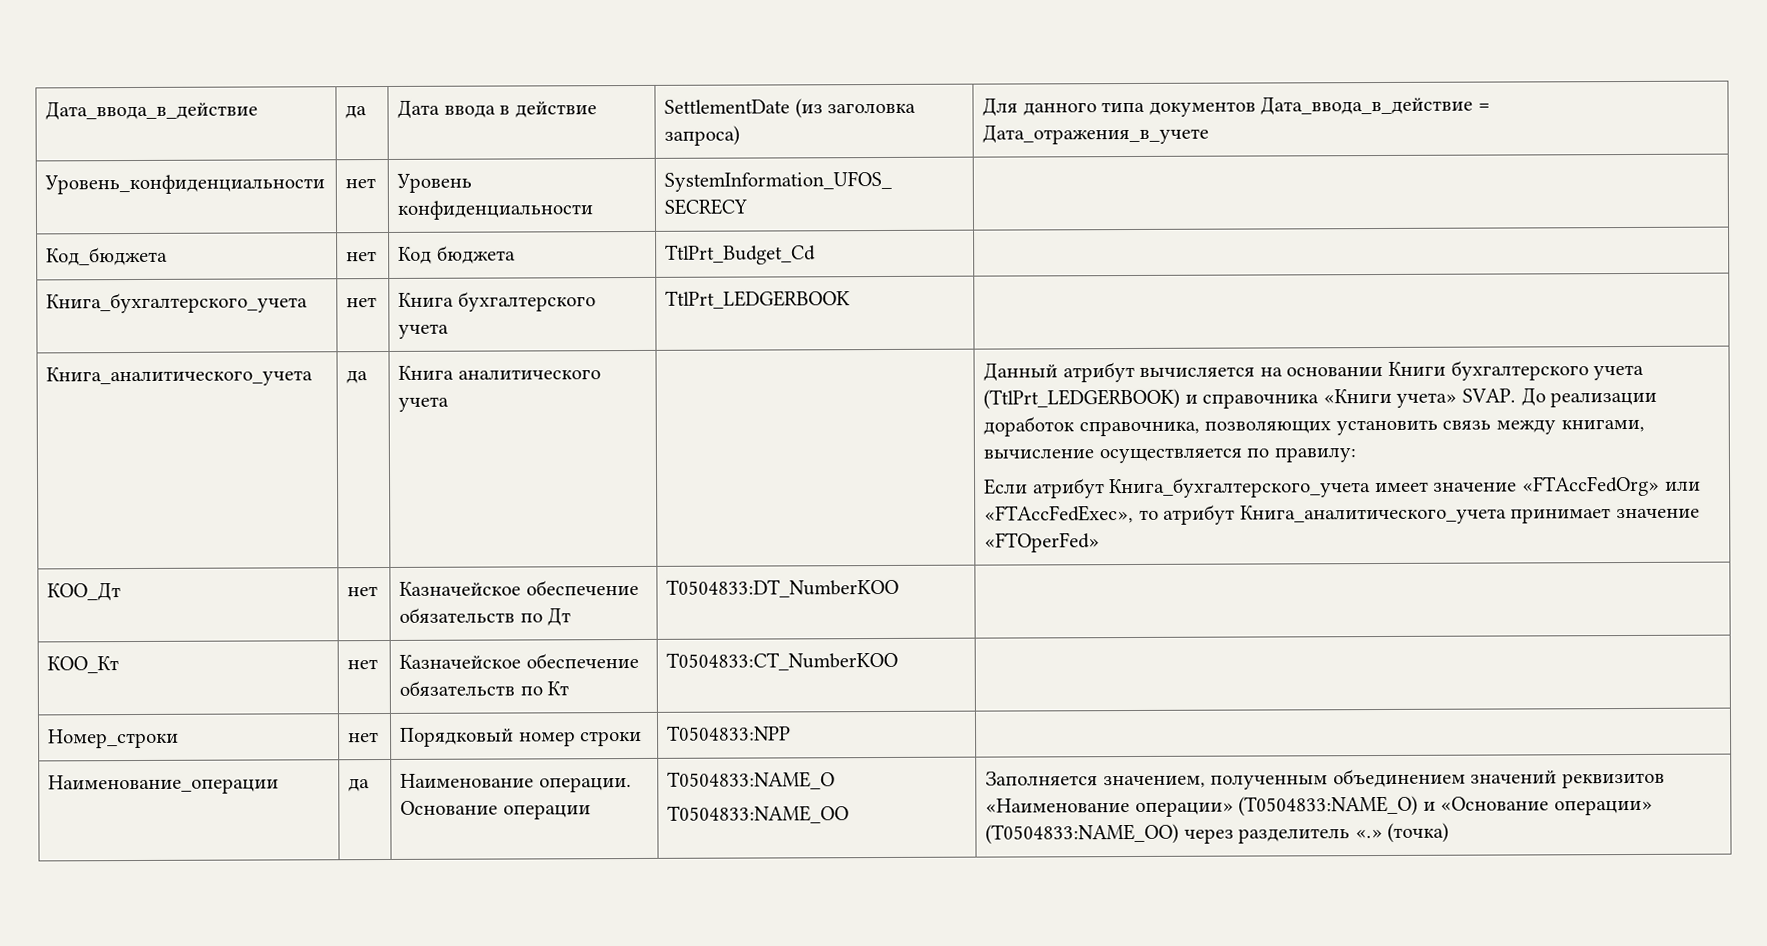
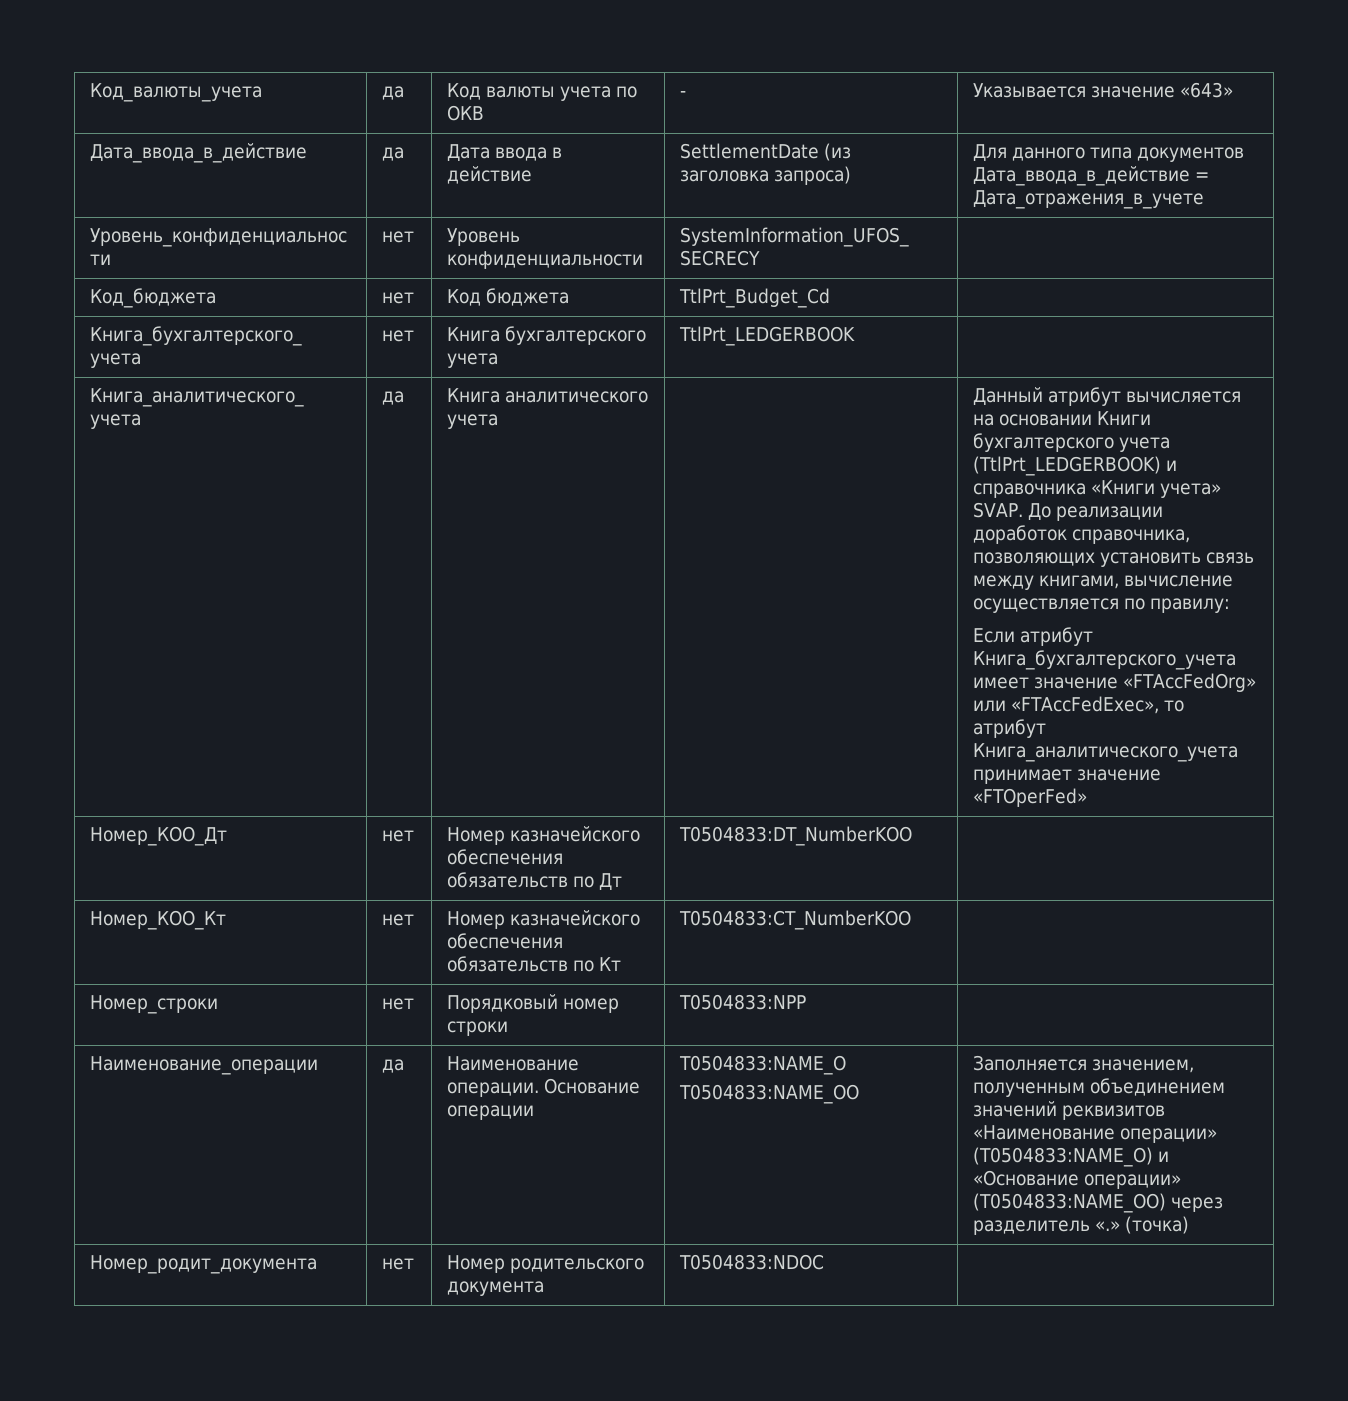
(45, 110) none -> [90,83,263,102] [382,86,405,100] [447,83,638,101] [447,105,485,121] [680,91,687,97] [973,82,1234,98] Код_валюты_учета | да | Код валюты учета по ОКВ | - | Указывается значение «643» //
[47,582,122,602] [347,586,379,597] [399,579,639,596] КОО_Дт | нет | Казначейское обеспечение -> [90,826,228,846] [382,830,415,842] [447,826,641,845] [447,849,564,865] Номер_КОО_Дт | нет | Номер казначейского обеспечения
[47,656,120,674] [347,659,379,670] [399,652,639,669] КОО_Кт | нет | Казначейское обеспечение -> [90,910,227,930] [382,914,415,926] [447,910,641,929] [447,933,564,949] Номер_КОО_Кт | нет | Номер казначейского обеспечения
(1450, 832) none -> [90,1255,318,1274] [382,1258,415,1270] [447,1255,645,1273] [447,1281,545,1296] [679,1254,825,1270] // Номер_родит_документа | нет | Номер родительского документа | T0504833:NDOC |

